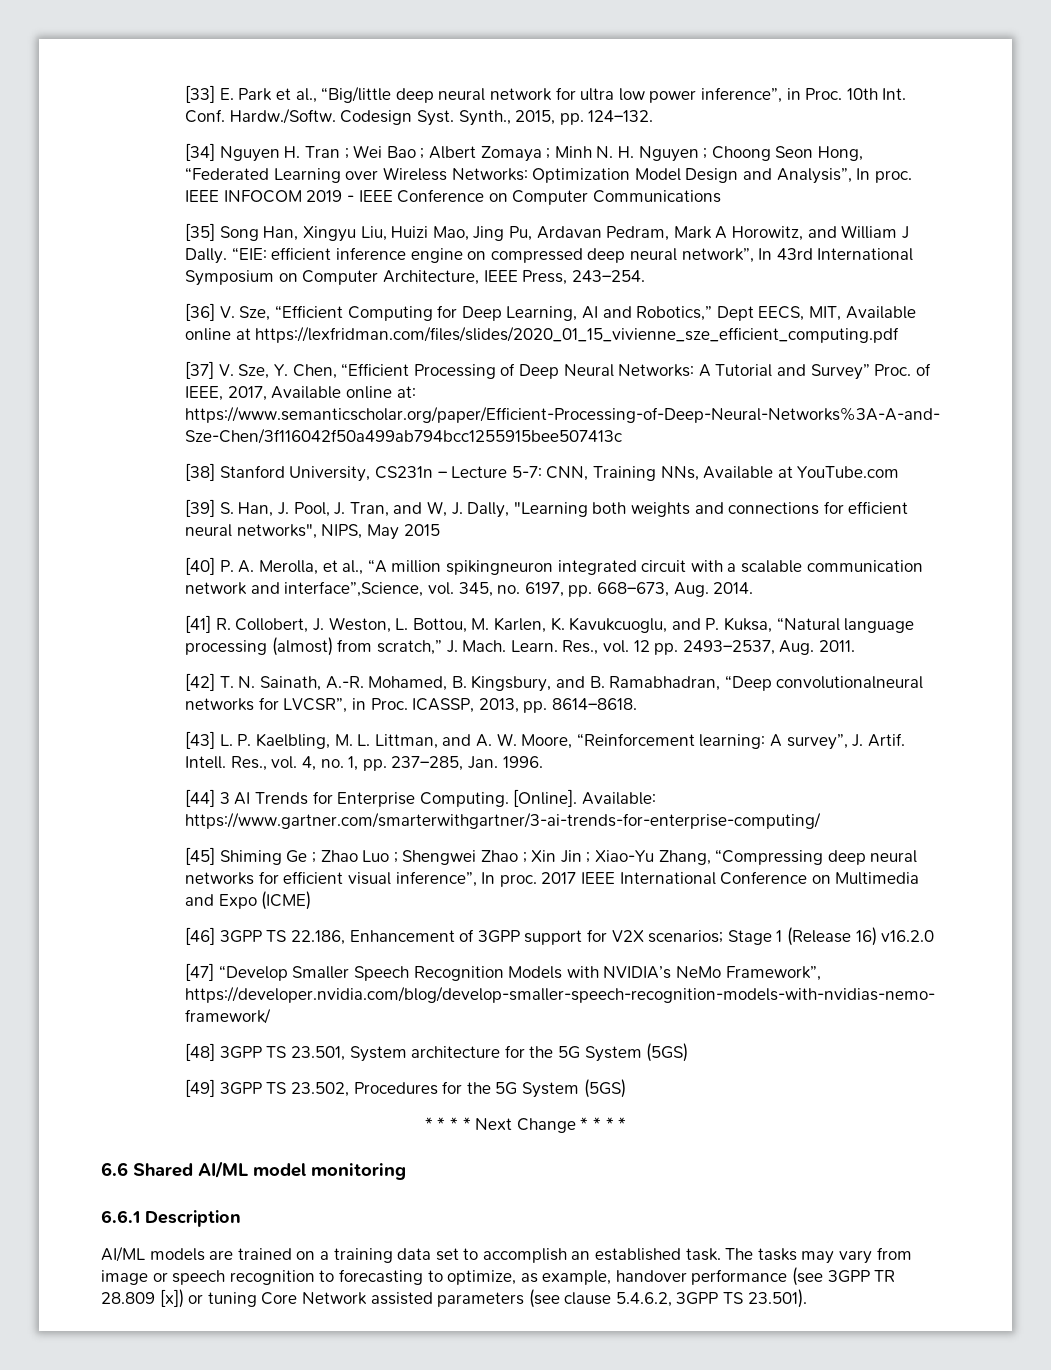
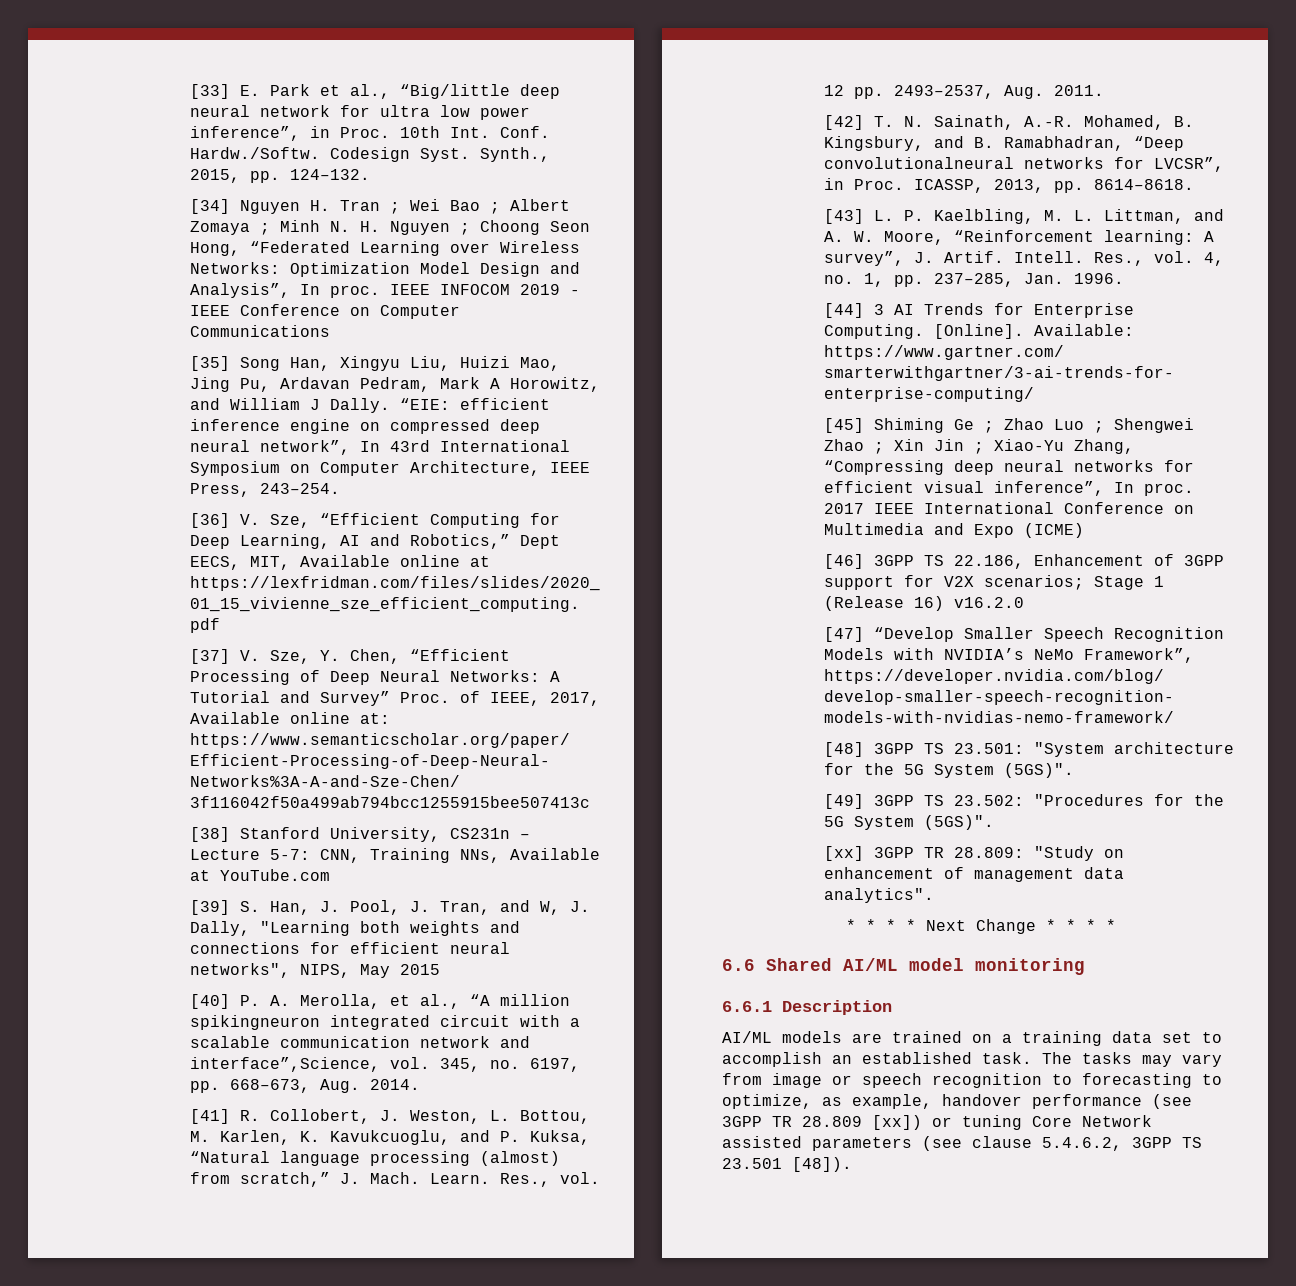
[291,1046,407,1062] 23.501, System -> [953,742,1104,757] 23.501: "System
[646,1043,689,1062] (5GS) -> [1003,763,1074,778] (5GS)".
[291,1079,626,1098] 23.502, Procedures for the 5G System (5GS) -> [953,794,1224,806] [823,815,994,830] [823,846,1124,861] [823,867,1124,882] [823,888,934,903] 23.502: "Procedures for the 5G System (5GS)". // [xx] 3GPP TR 28.809: "Study on enhancement of management data analytics".
[159,1289,184,1308] [x]) -> [872,1115,922,1130] [xx])
[747,1289,807,1308] 23.501). -> [722,1157,852,1172] 23.501 [48]).

